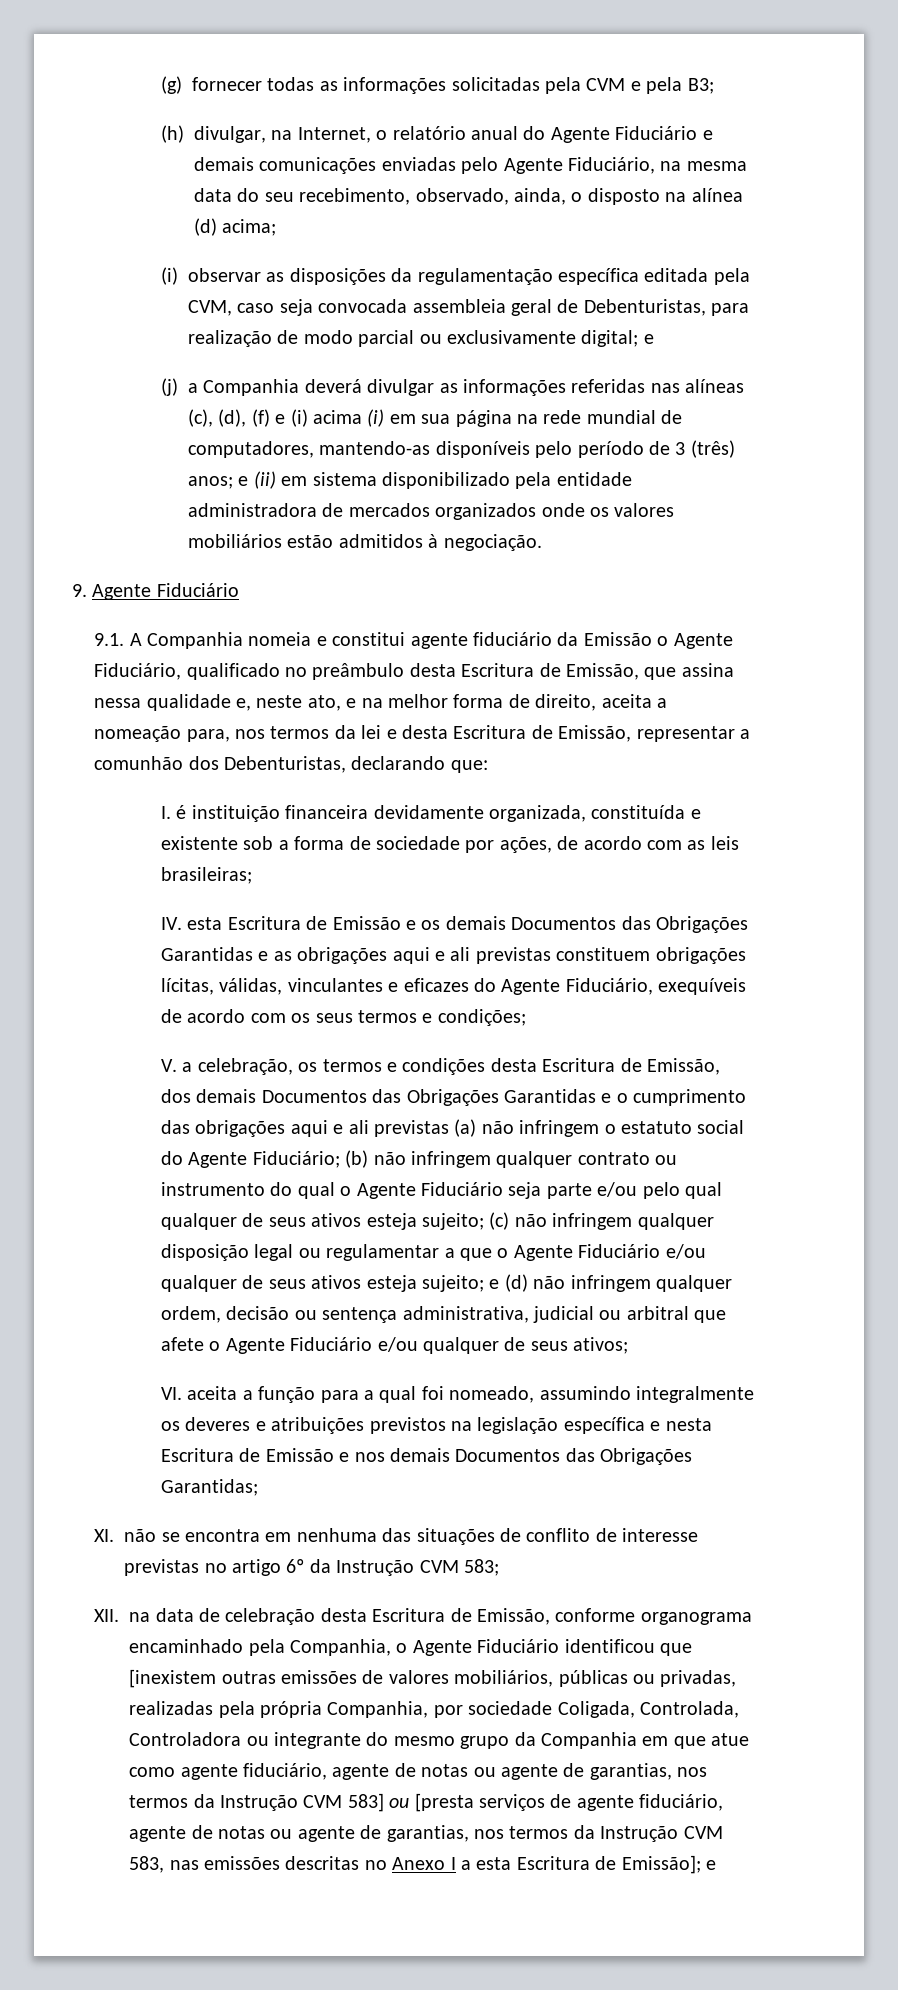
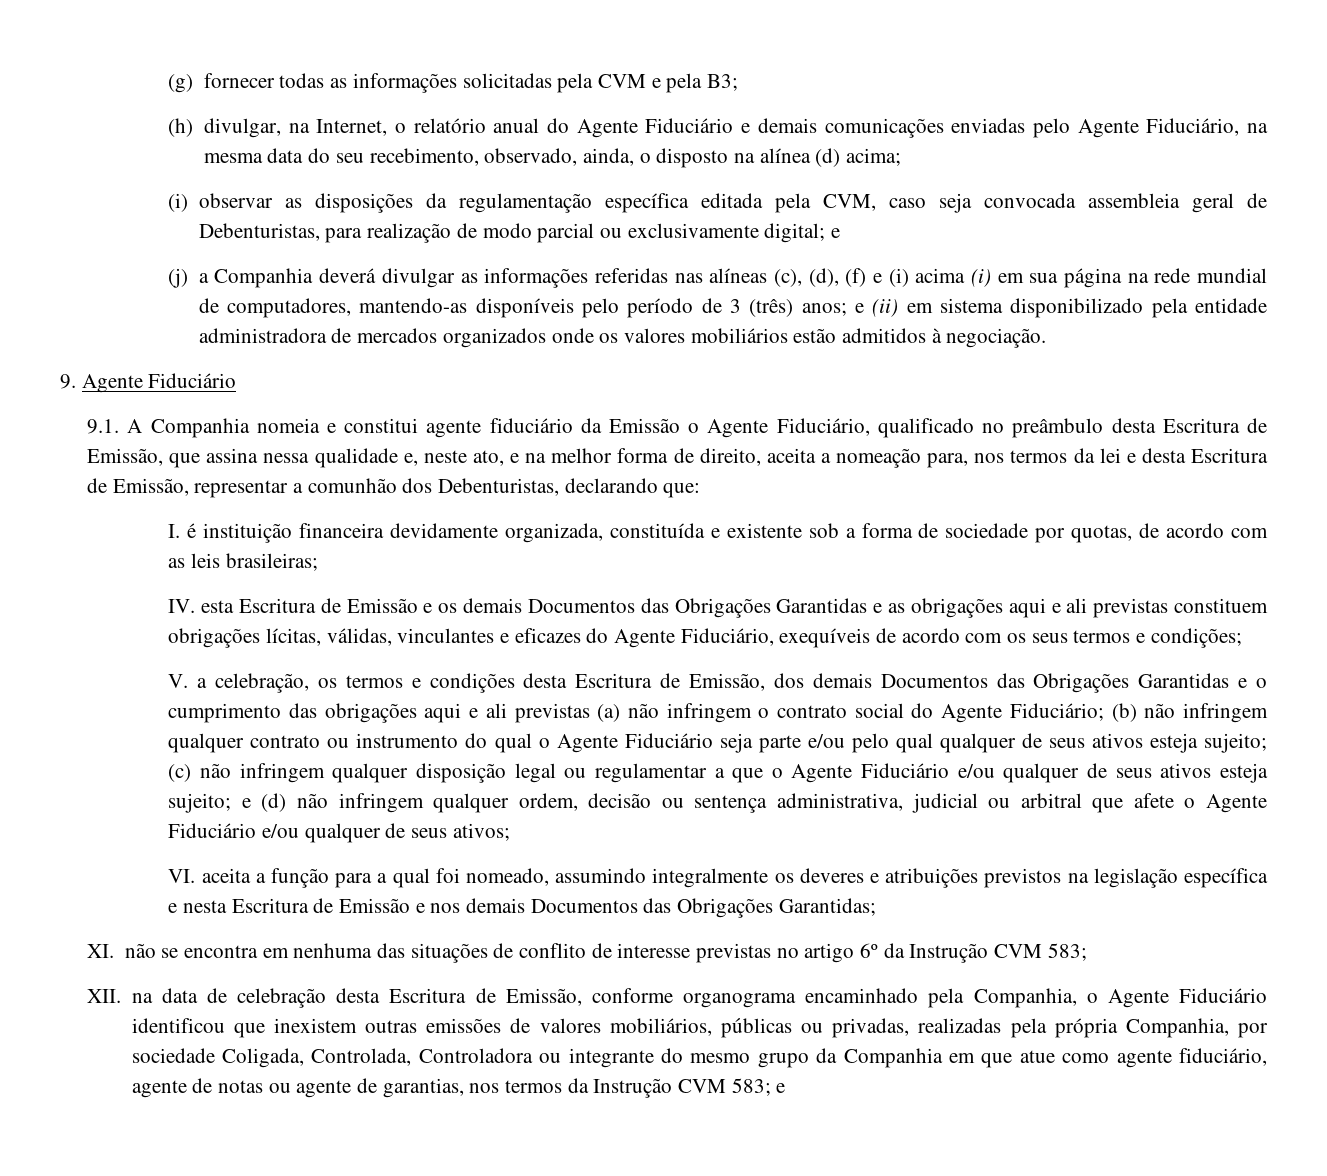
[499,837,552,853] ações, -> [1071,525,1133,543] quotas,
[621,1121,693,1134] estatuto -> [777,705,848,718] contrato
[129,1669,217,1688] [inexistem -> [273,1018,357,1033] inexistem
[347,1793,724,1812] [129,1825,723,1842] [129,1855,701,1874] 583] ou [presta serviços de agente fiduciário, agente de notas ou agente de garantias, nos termos da Instrução CVM 583, nas emissões descritas no Anexo I a esta Escritura de Emissão]; -> [731,1078,771,1096] 583;

